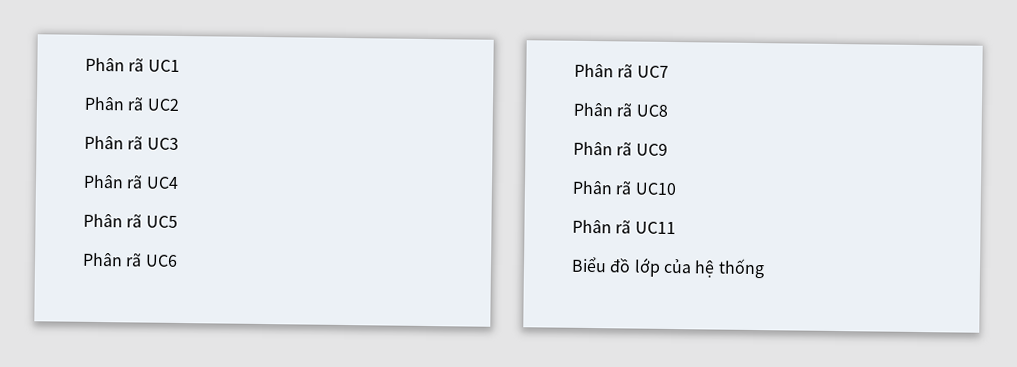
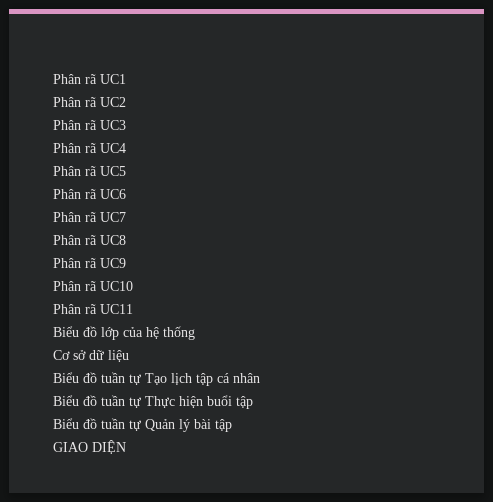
(765, 268) none -> [53,350,129,362] [53,372,260,386] [53,395,253,409] [53,418,232,432] [53,440,126,454] // Cơ sở dữ liệu // Biểu đồ tuần tự Tạo lịch tập cá nhân // Biểu đồ tuần tự Thực hiện buổi tập // Biểu đồ tuần tự Quản lý bài tập // GIAO DIỆN

